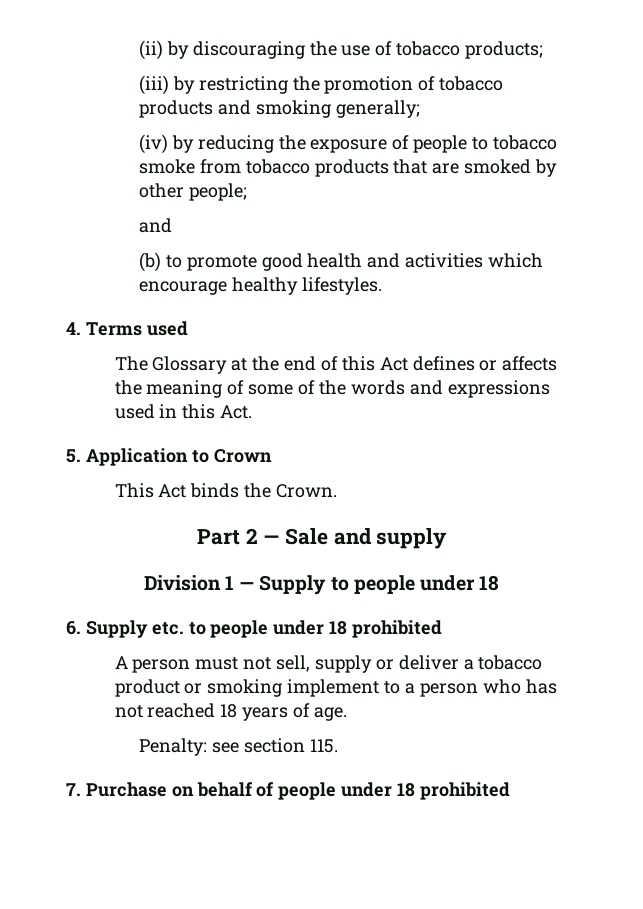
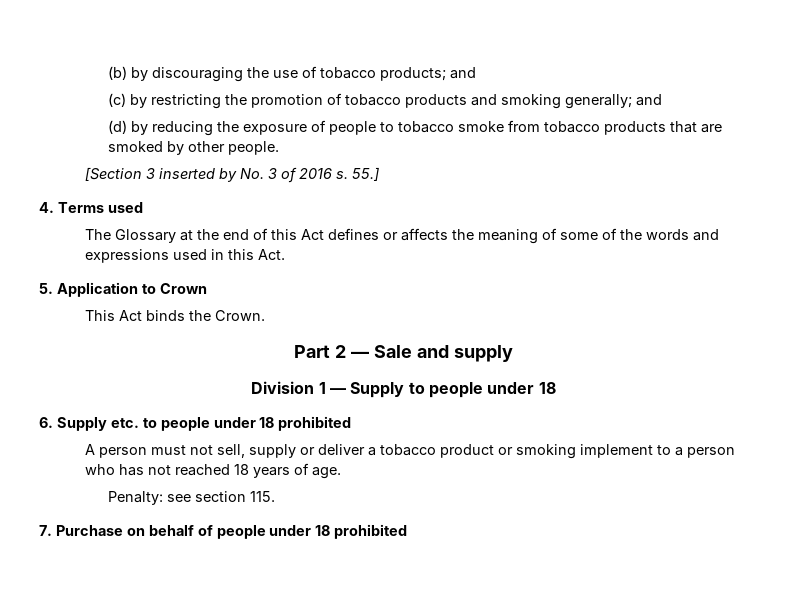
[138,40,163,60] (ii) -> [108,66,128,80] (b)
[138,75,169,95] // (iii) -> [450,67,477,79] [108,93,127,107] and // (c)
[138,134,168,154] // (iv) -> [636,94,663,106] [108,120,128,134] and // (d)
[188,183,247,201] [138,218,172,233] [138,252,543,272] [138,277,382,295] people; // and // (b) to promote good health and activities which encourage healthy lifestyles. -> [228,141,280,155] [85,167,380,183] people. // [Section 3 inserted by No. 3 of 2016 s. 55.]

